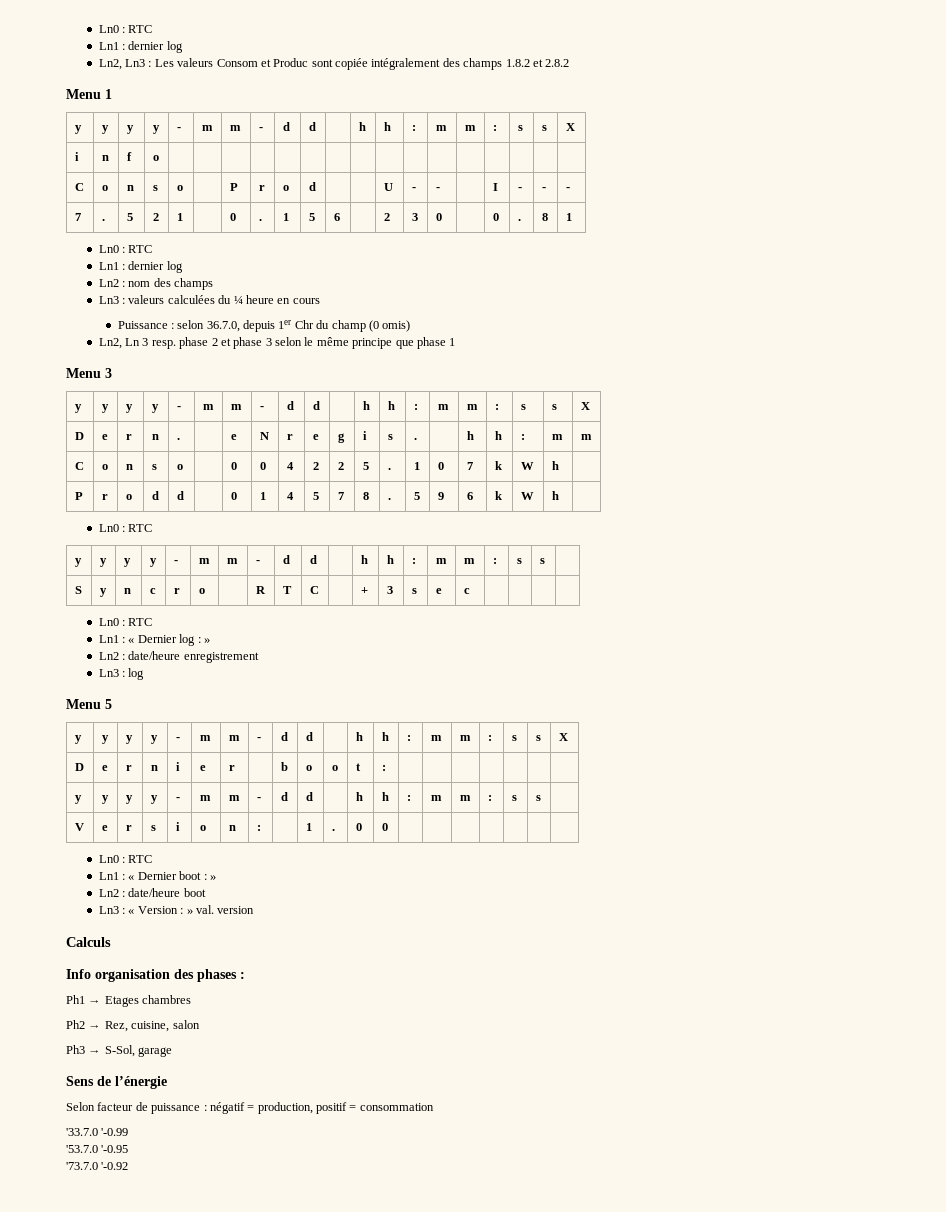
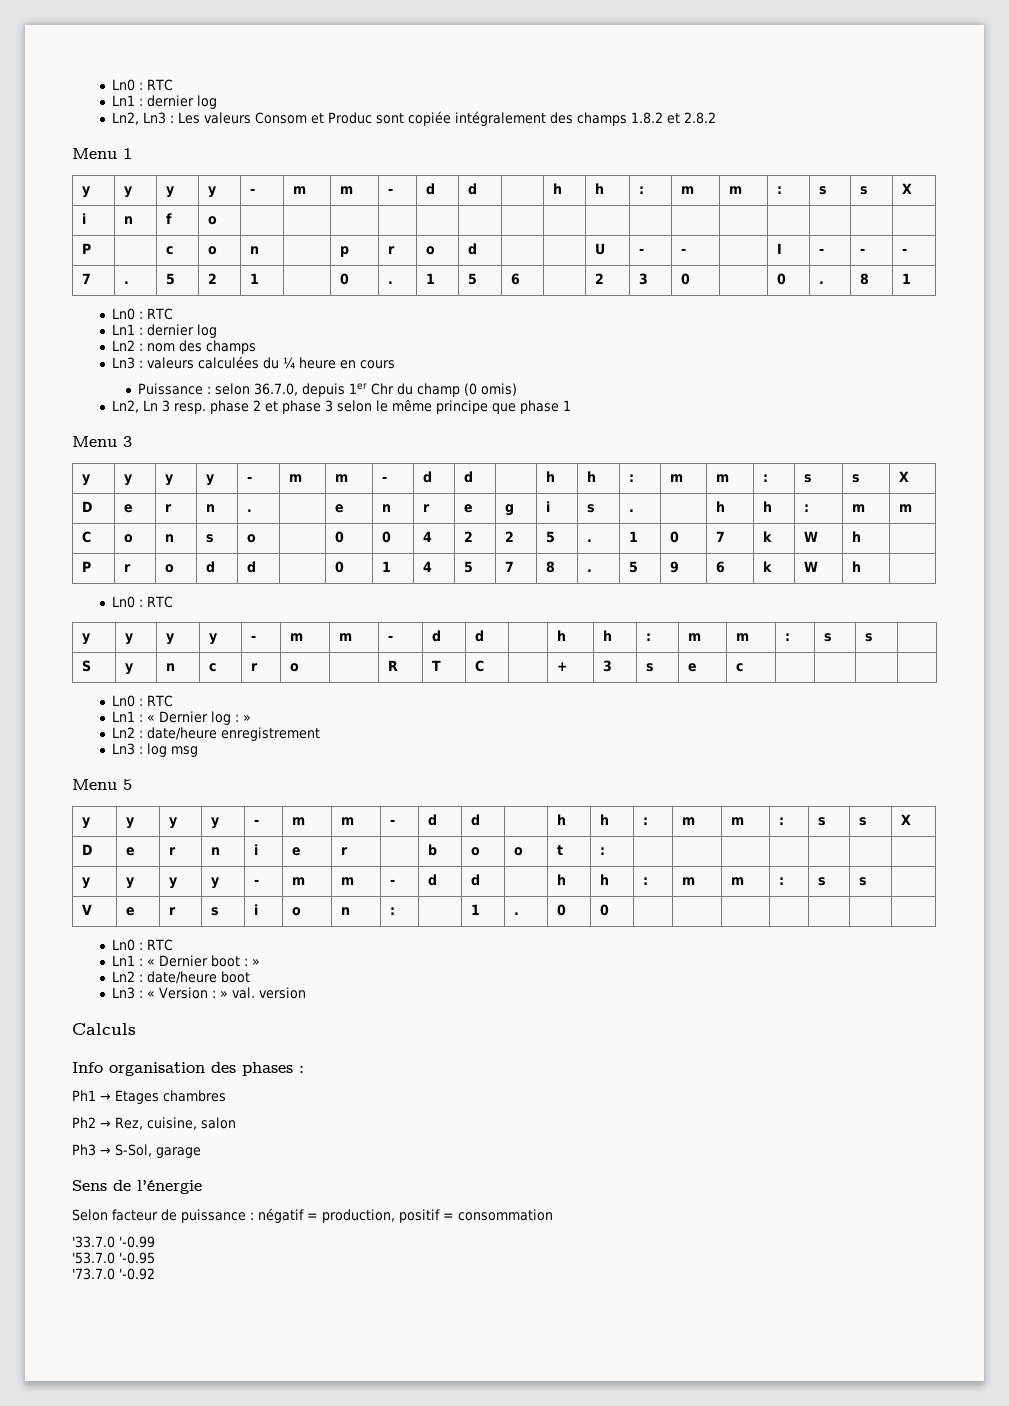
[74,183,84,191] [101,185,108,191] [126,185,134,191] [152,185,158,191] [176,185,183,191] [229,183,238,191] C | o | n | s | o | | P -> [81,243,91,254] [165,246,173,255] [207,246,217,255] [249,246,259,254] [339,246,349,257] P | | c | o | n | | p
[259,432,269,440] N -> [381,504,391,512] n
(145, 674) none -> [171,746,199,757] msg

